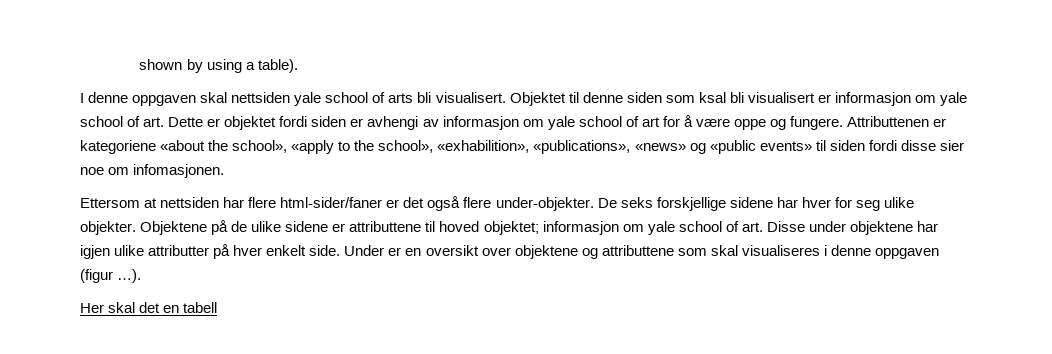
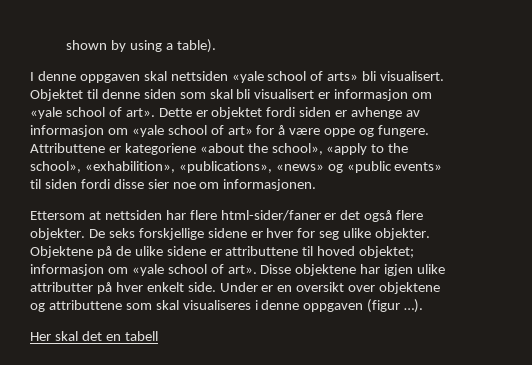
[294,92,414,106] yale school of arts -> [231,71,359,83] «yale school of arts»
[698,92,726,103] ksal -> [209,89,233,99] skal
[940,92,968,106] [80,116,165,127] yale school of art. -> [30,107,155,119] «yale school of art».
[367,116,419,130] avhengi -> [351,107,403,119] avhenge
[547,116,660,130] yale school of art -> [131,125,253,137] «yale school of art»
[847,116,930,127] Attributtenen -> [30,143,105,153] Attributtene
[133,164,225,178] infomasjonen. -> [223,179,317,191] informasjonen.
[495,197,594,211] under-objekter. -> [30,228,85,240] objekter.
[776,197,798,208] har -> [250,231,263,238] er
[647,221,846,235] yale school of art. Disse under -> [131,264,292,276] «yale school of art». Disse

